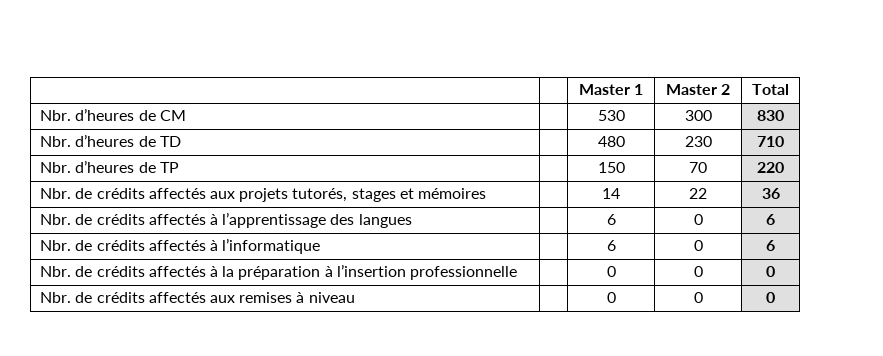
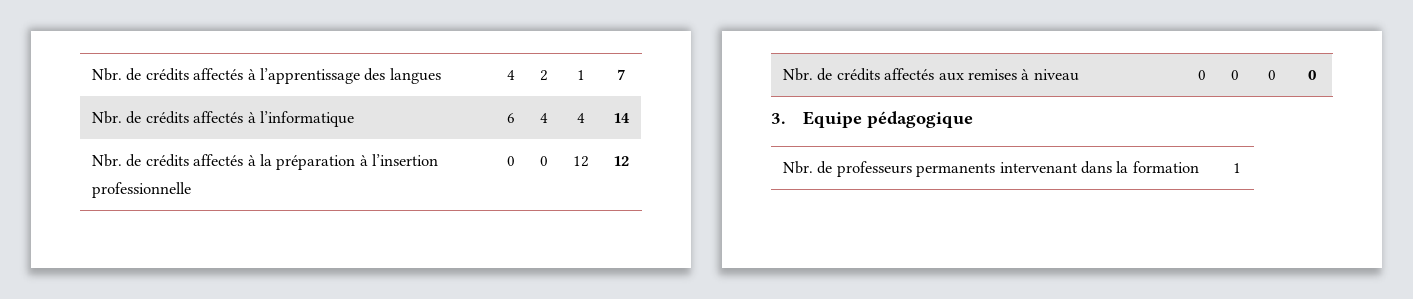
[578,84,644,95] [665,84,731,95] [752,84,789,95] [40,108,186,121] [597,110,625,121] [684,110,712,121] [757,110,784,121] [40,134,181,147] [597,136,625,147] [684,136,712,147] [757,136,784,147] [40,160,179,173] [597,162,625,173] [689,162,707,173] [757,162,784,173] [40,188,486,202] [602,188,620,199] [689,188,707,199] [761,188,780,199] | | Master 1 | Master 2 | Total // Nbr. d’heures de CM | | 530 | 300 | 830 // Nbr. d’heures de TD | | 480 | 230 | 710 // Nbr. d’heures de TP | | 150 | 70 | 220 // Nbr. de crédits affectés aux projets tutorés, stages et mémoires | | 14 | 22 | 36 // -> (91, 74) none
[606,214,616,225] [693,214,703,225] [766,214,775,225] | 6 | 0 | 6 -> [507,70,515,80] [540,70,548,81] [576,70,585,80] [617,69,625,80] 4 | 2 | 1 | 7
[606,240,616,251] [693,240,703,251] [766,240,775,251] | 6 | 0 | 6 -> [507,113,515,123] [540,113,548,123] [576,113,585,123] [613,113,630,123] 6 | 4 | 4 | 14
[606,266,616,277] [693,266,703,277] [766,266,775,277] | 0 | 0 | 0 -> [507,156,515,166] [540,156,548,166] [572,156,589,167] [613,156,629,166] 0 | 0 | 12 | 12
[606,292,616,303] [693,292,703,303] [766,292,775,303] | 0 | 0 | 0 -> [1198,70,1206,80] [1231,70,1239,80] [1267,70,1276,80] [1308,70,1316,80] [771,111,973,128] [782,161,1199,177] [1233,163,1241,173] 0 | 0 | 0 | 0 // 3. Equipe pédagogique // Nbr. de professeurs permanents intervenant dans la formation | 1

